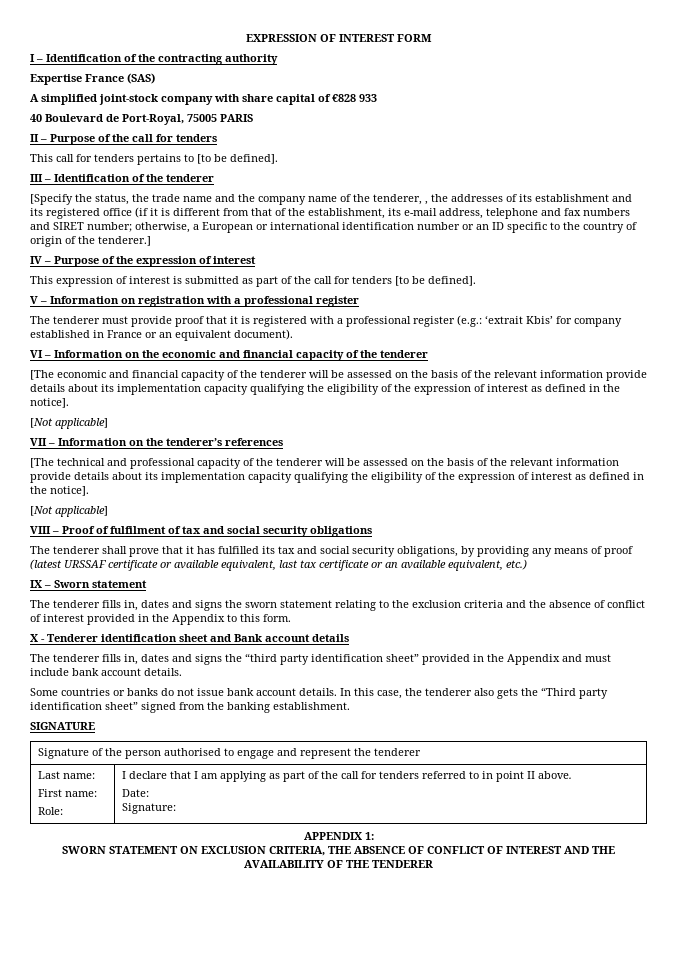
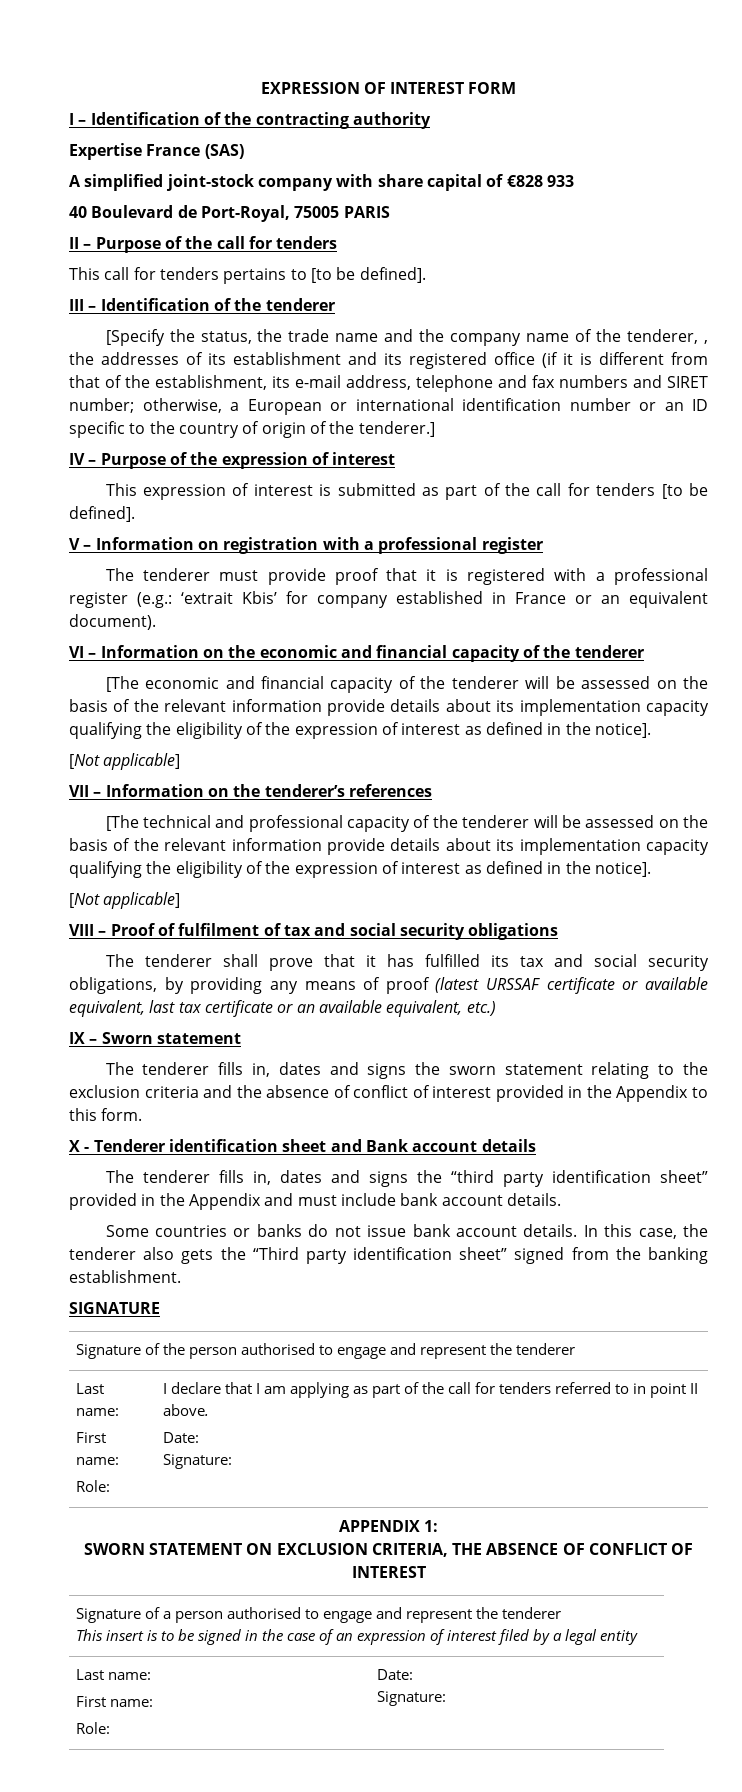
[564,846,615,854] [244,860,433,868] AND THE AVAILABILITY OF THE TENDERER -> [75,1607,561,1623] [75,1629,638,1645] [75,1669,151,1680] [75,1696,153,1707] [75,1722,110,1734] [376,1669,413,1680] [376,1691,446,1706] // Signature of a person authorised to engage and represent the tenderer // This insert is to be signed in the case of an expression of interest filed by a legal entity // Last name: // First name: // Role: | Date: // Signature:

